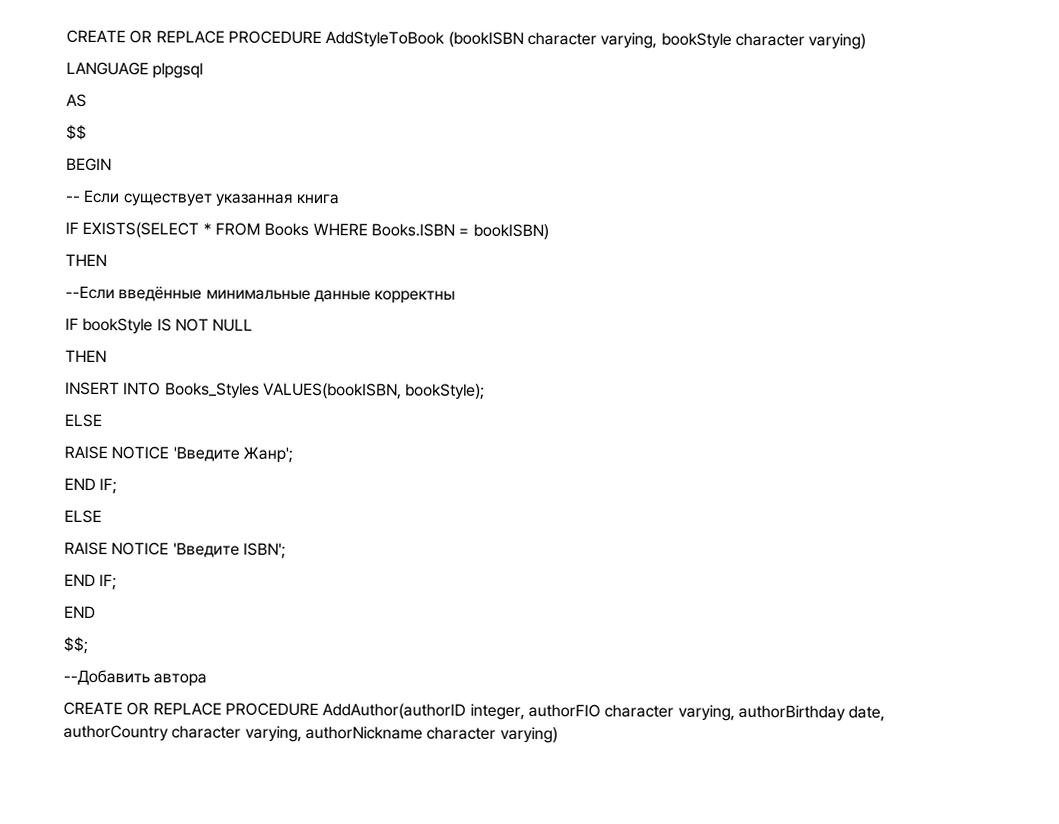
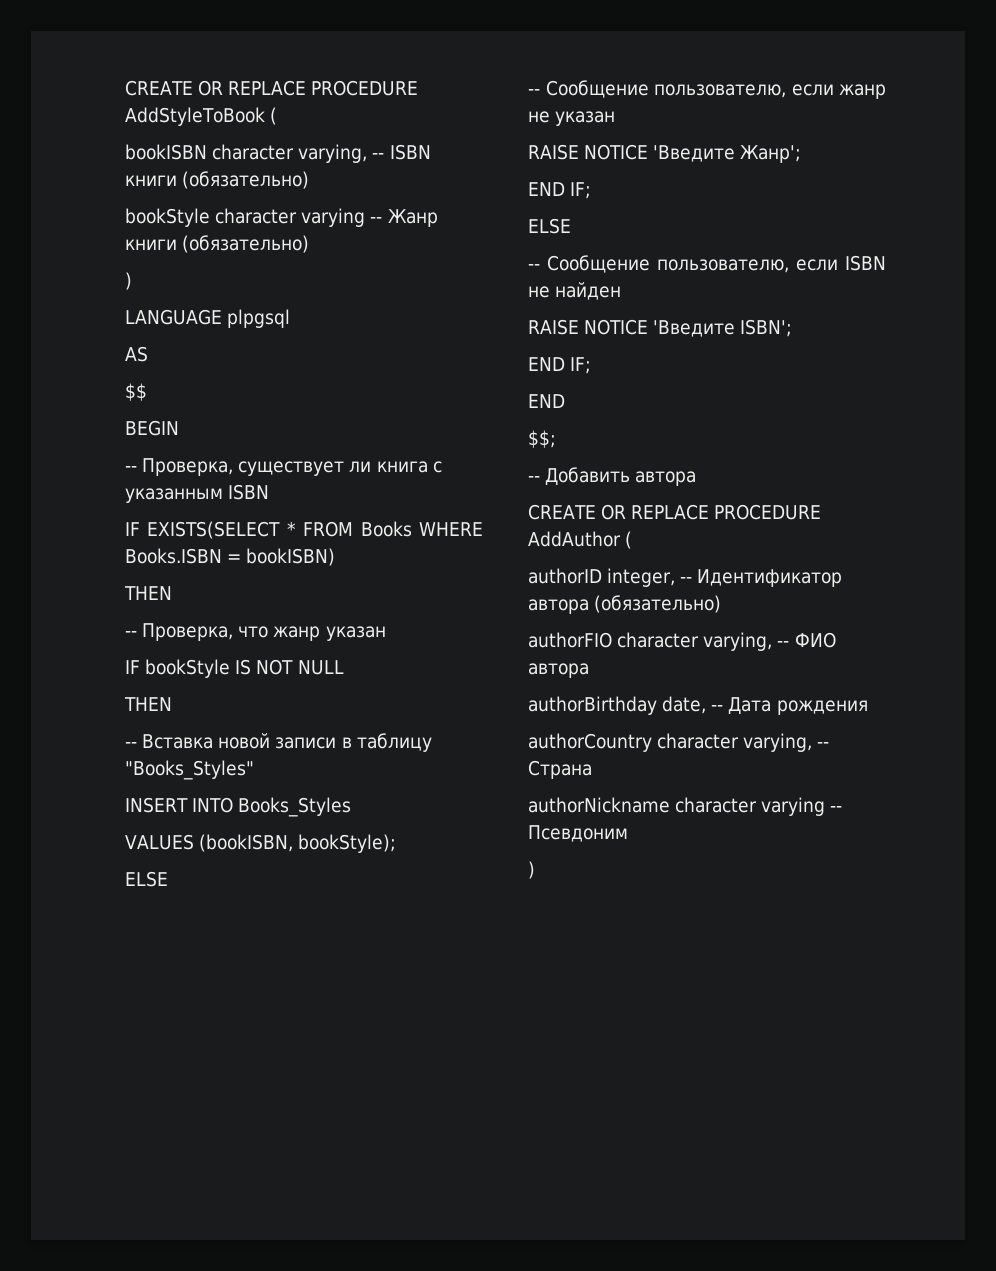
[447,31,867,50] (bookISBN character varying, bookStyle character varying) -> [270,107,278,125] [125,144,431,163] [125,171,310,189] [125,208,438,227] [125,235,310,253] [125,272,132,290] ( // bookISBN character varying, -- ISBN книги (обязательно) // bookStyle character varying -- Жанр книги (обязательно) // )
[83,189,340,207] Если существует указанная книга -> [142,458,442,476] [125,484,270,503] Проверка, существует ли книга с указанным ISBN
[65,285,456,304] --Если введённые минимальные данные корректны -> [125,623,386,641] -- Проверка, что жанр указан
(107, 356) none -> [125,733,432,752] [125,760,254,780] // -- Вставка новой записи в таблицу "Books_Styles"
[262,382,402,400] VALUES(bookISBN, -> [125,834,294,852] // VALUES (bookISBN,
(102, 420) none -> [528,80,886,99] [528,111,616,126] // -- Сообщение пользователю, если жанр не указан
(102, 516) none -> [528,255,886,273] [528,282,622,300] // -- Сообщение пользователю, если ISBN не найден
[63,669,150,686] --Добавить -> [528,467,631,485] -- Добавить
[322,703,886,722] [63,724,558,744] AddAuthor(authorID integer, authorFIO character varying, authorBirthday date, authorCountry character varying, authorNickname character varying) -> [528,531,633,549] [528,568,843,587] [528,595,722,614] [528,632,836,651] [528,663,589,678] [528,696,868,715] [528,733,830,752] [528,760,592,779] [528,797,843,816] [528,825,628,842] [528,861,535,879] AddAuthor ( // authorID integer, -- Идентификатор автора (обязательно) // authorFIO character varying, -- ФИО автора // authorBirthday date, -- Дата рождения // authorCountry character varying, -- Страна // authorNickname character varying -- Псевдоним // )

